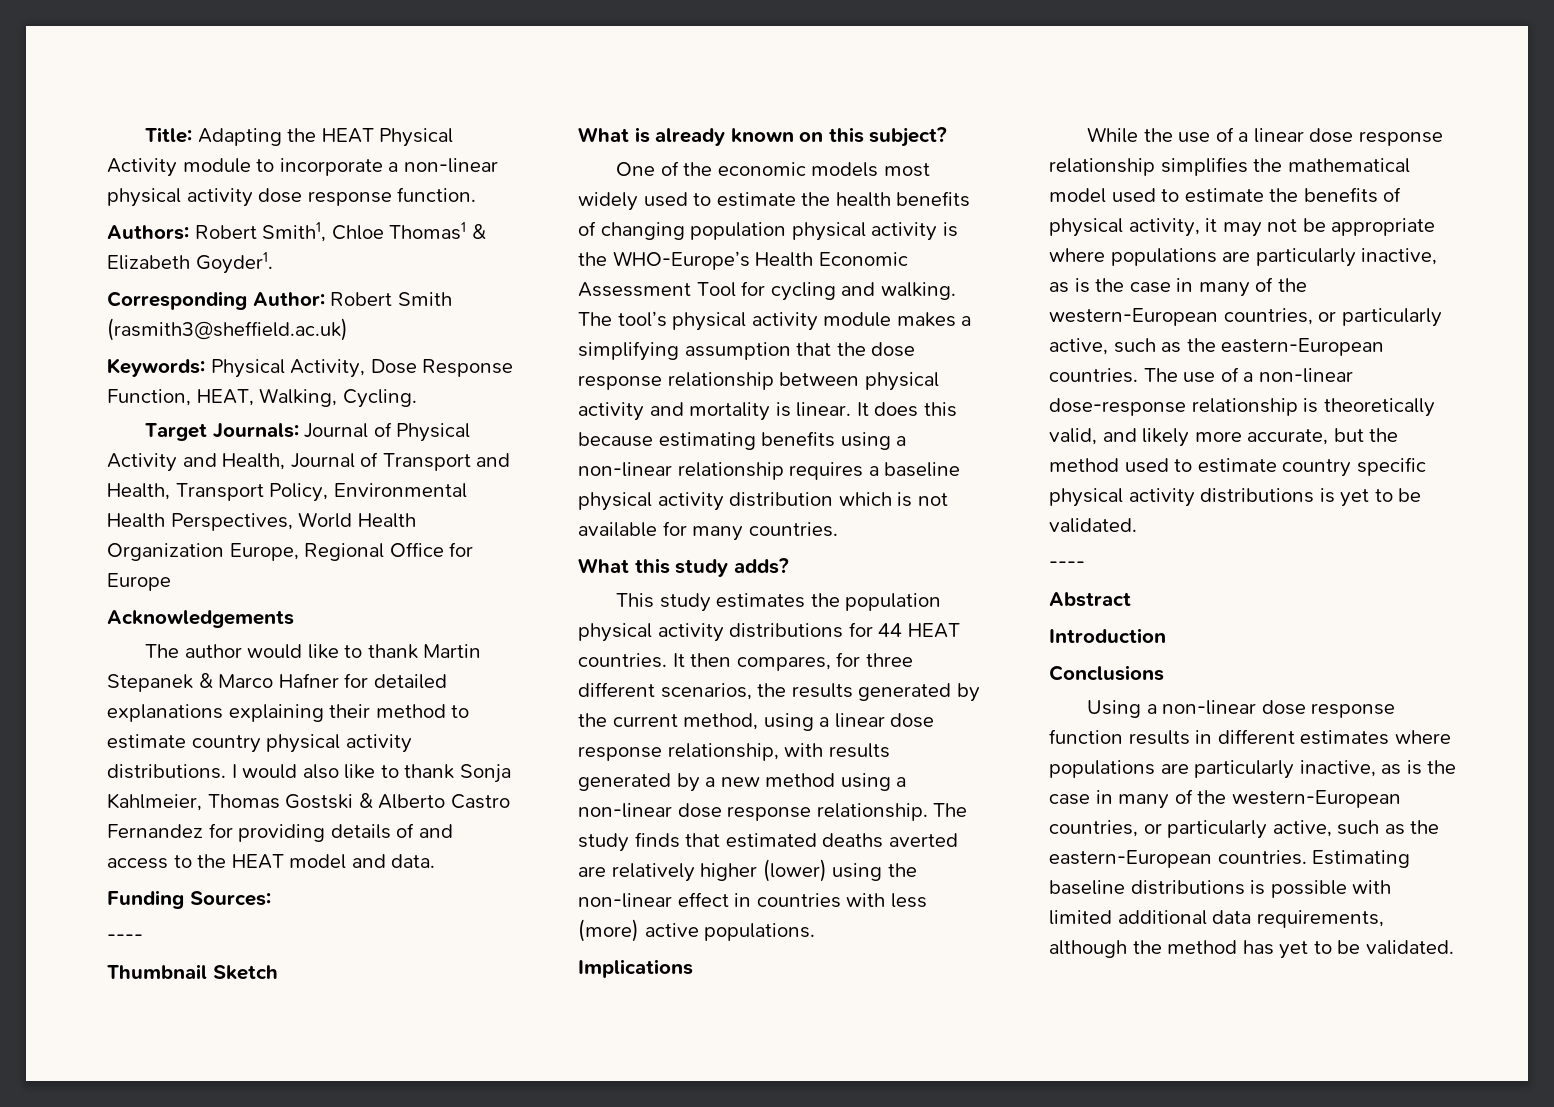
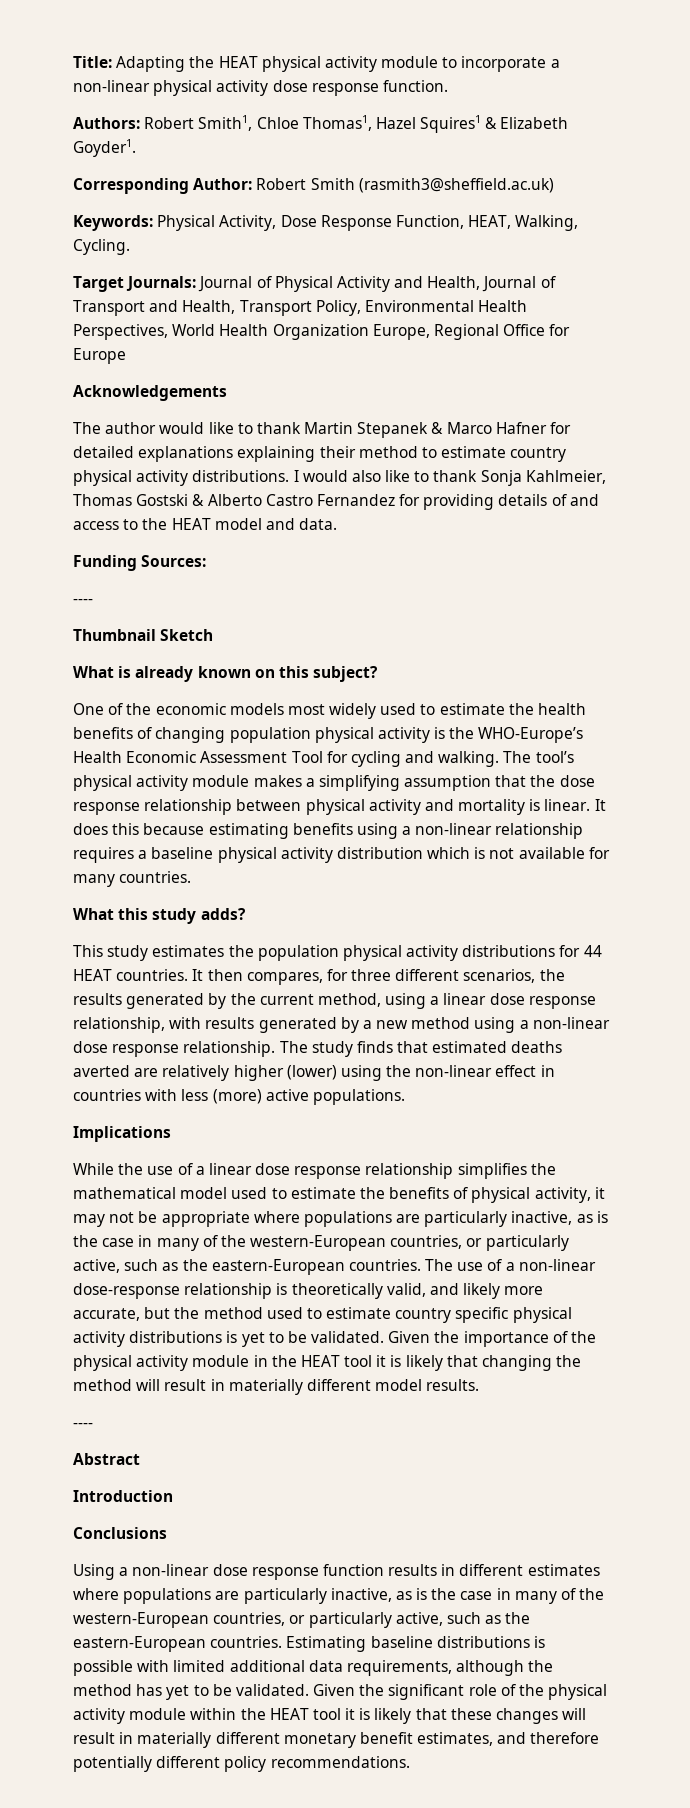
[379,128,454,147] [107,158,177,177] Physical Activity -> [261,56,377,72] physical activity
[389,222,467,240] Thomas1 -> [302,115,482,133] Thomas1, Hazel Squires1
(1137, 525) none -> [388,1331,597,1347] [73,1355,582,1371] [73,1379,480,1395] Given the importance of the physical activity module in the HEAT tool it is likely that changing the method will result in materially different model results.
(1454, 947) none -> [313,1684,608,1700] [73,1708,587,1724] [73,1732,600,1748] [73,1756,410,1772] Given the significant role of the physical activity module within the HEAT tool it is likely that these changes will result in materially different monetary benefit estimates, and therefore potentially different policy recommendations.

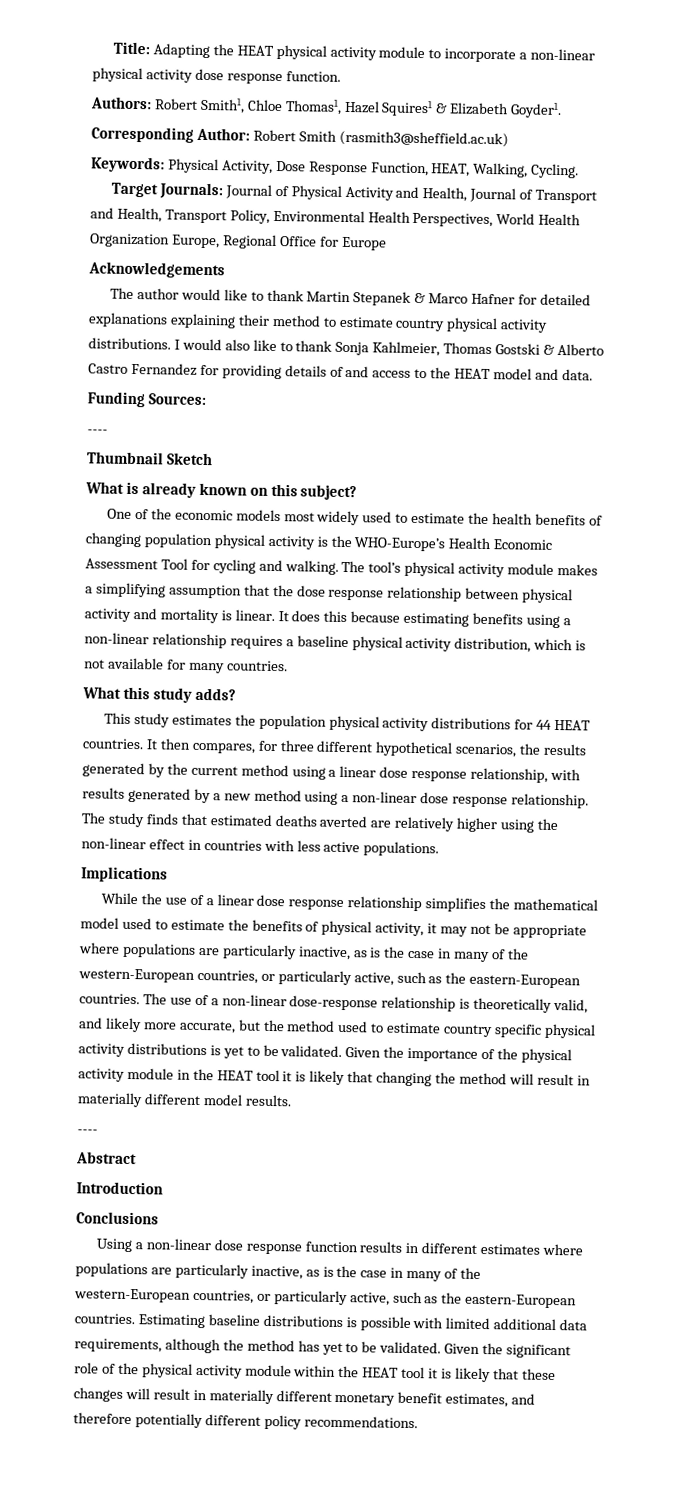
[336,847,423,859] distribution -> [454,637,532,653] distribution,
(460, 975) none -> [375,741,454,757] hypothetical
[317,993,381,1007] method, -> [240,764,289,777] method
[286,1065,337,1080] (lower) -> (498, 825) none
[212,1089,262,1104] (more) -> (321, 846) none

